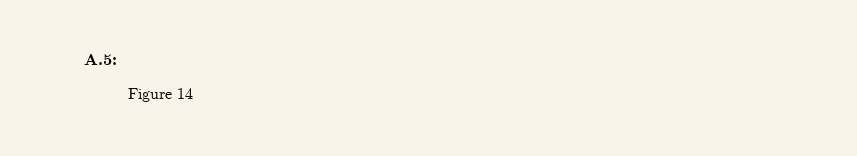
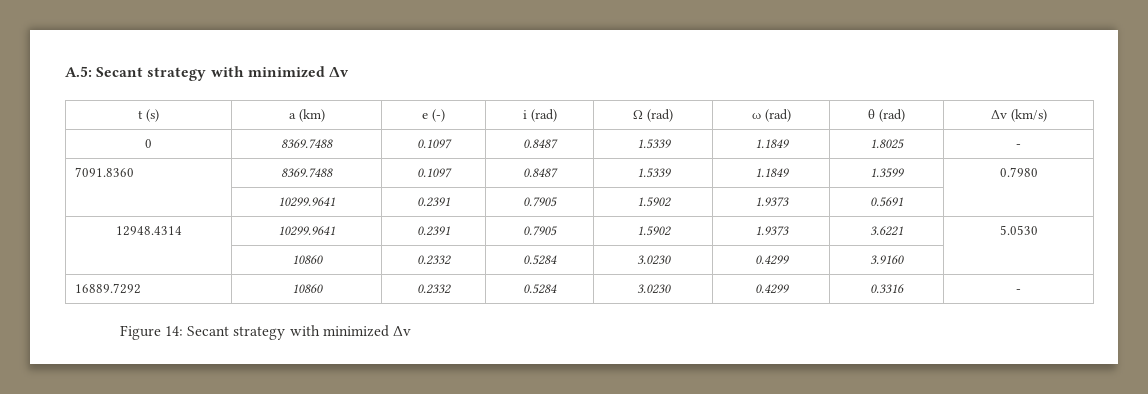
[127,88,193,102] // Figure 14 -> [96,66,349,81] [138,109,159,122] [288,109,325,122] [422,109,445,122] [522,109,557,122] [633,109,673,122] [751,109,791,122] [868,109,905,122] [990,109,1047,122] [145,139,152,148] [281,139,333,149] [417,139,452,149] [523,139,558,149] [636,139,672,149] [754,139,790,148] [870,139,904,149] [1016,144,1021,148] [75,167,135,177] [281,168,333,178] [417,168,452,178] [523,168,558,178] [636,168,672,178] [754,168,790,177] [870,168,905,178] [999,167,1038,177] [278,197,335,207] [417,197,450,207] [523,197,557,207] [636,197,672,207] [754,197,789,207] [870,197,903,207] [115,226,182,236] [278,226,335,236] [417,226,450,236] [523,226,557,236] [636,226,672,236] [754,226,789,236] [870,226,903,236] [999,225,1038,235] [291,255,323,264] [417,255,452,265] [523,255,557,265] [636,255,671,265] [754,255,790,265] [870,255,904,264] [75,283,142,294] [291,284,323,293] [417,284,452,294] [523,284,557,294] [636,284,671,294] [754,284,790,294] [870,284,904,293] [1016,289,1021,293] [119,325,411,340] Secant strategy with minimized Δv // t (s) | a (km) | e (-) | i (rad) | Ω (rad) | ω (rad) | θ (rad) | Δv (km/s) // 0 | 8369.7488 | 0.1097 | 0.8487 | 1.5339 | 1.1849 | 1.8025 | - // 7091.8360 | 8369.7488 | 0.1097 | 0.8487 | 1.5339 | 1.1849 | 1.3599 | 0.7980 // | 10299.9641 | 0.2391 | 0.7905 | 1.5902 | 1.9373 | 0.5691 | // 12948.4314 | 10299.9641 | 0.2391 | 0.7905 | 1.5902 | 1.9373 | 3.6221 | 5.0530 // | 10860 | 0.2332 | 0.5284 | 3.0230 | 0.4299 | 3.9160 | // 16889.7292 | 10860 | 0.2332 | 0.5284 | 3.0230 | 0.4299 | 0.3316 | - // Figure 14: Secant strategy with minimized Δv

